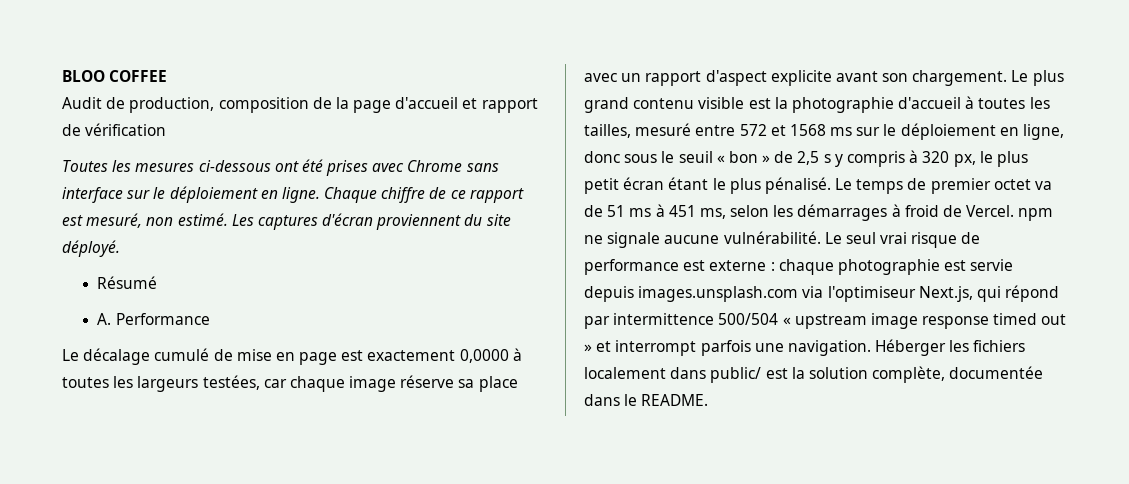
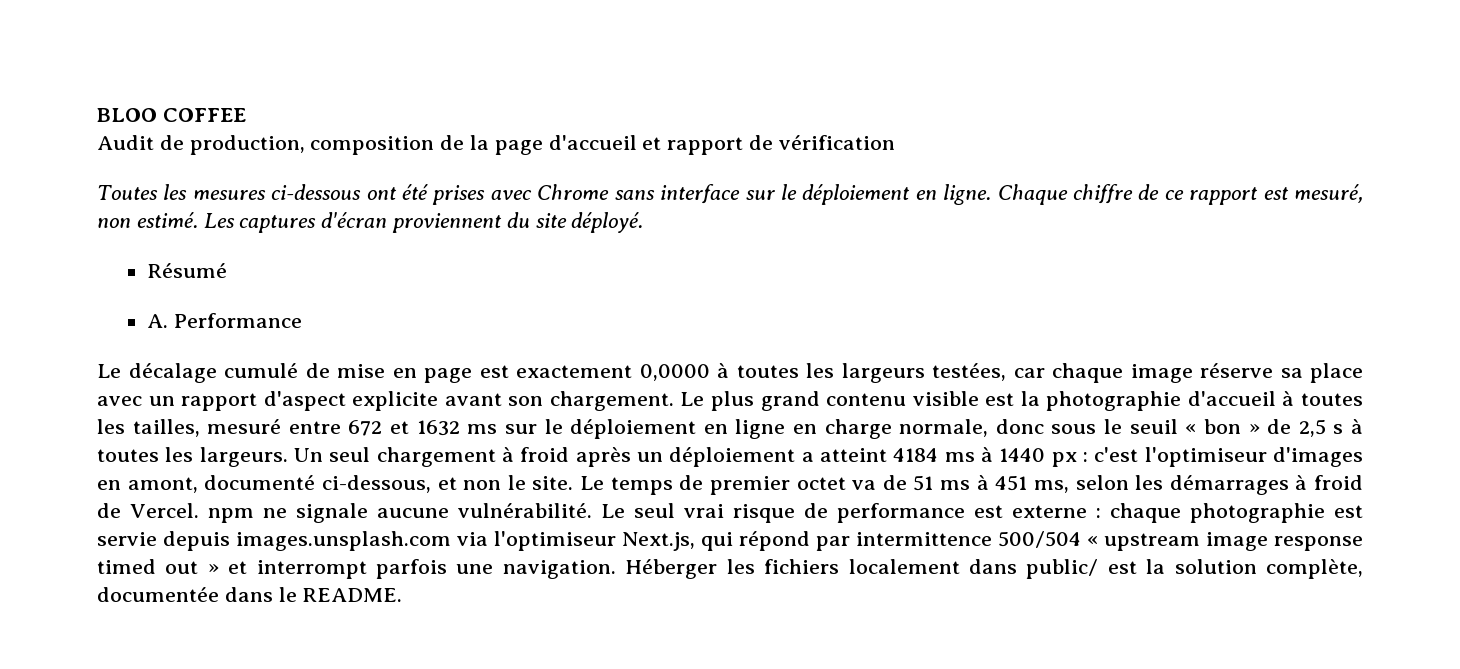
[739,124,826,136] 572 et 1568 -> [348,420,460,436] 672 et 1632
[1023,124,1065,140] ligne, -> [735,419,989,439] ligne en charge normale,
[834,150,1028,167] [584,177,831,194] y compris à 320 px, le plus petit écran étant le plus pénalisé. -> [1350,419,1363,434] [97,447,1364,467] [97,475,574,493] à toutes les largeurs. Un seul chargement à froid après un déploiement a atteint 4184 ms à 1440 px : c'est l'optimiseur d'images en amont, documenté ci-dessous, et non le site.

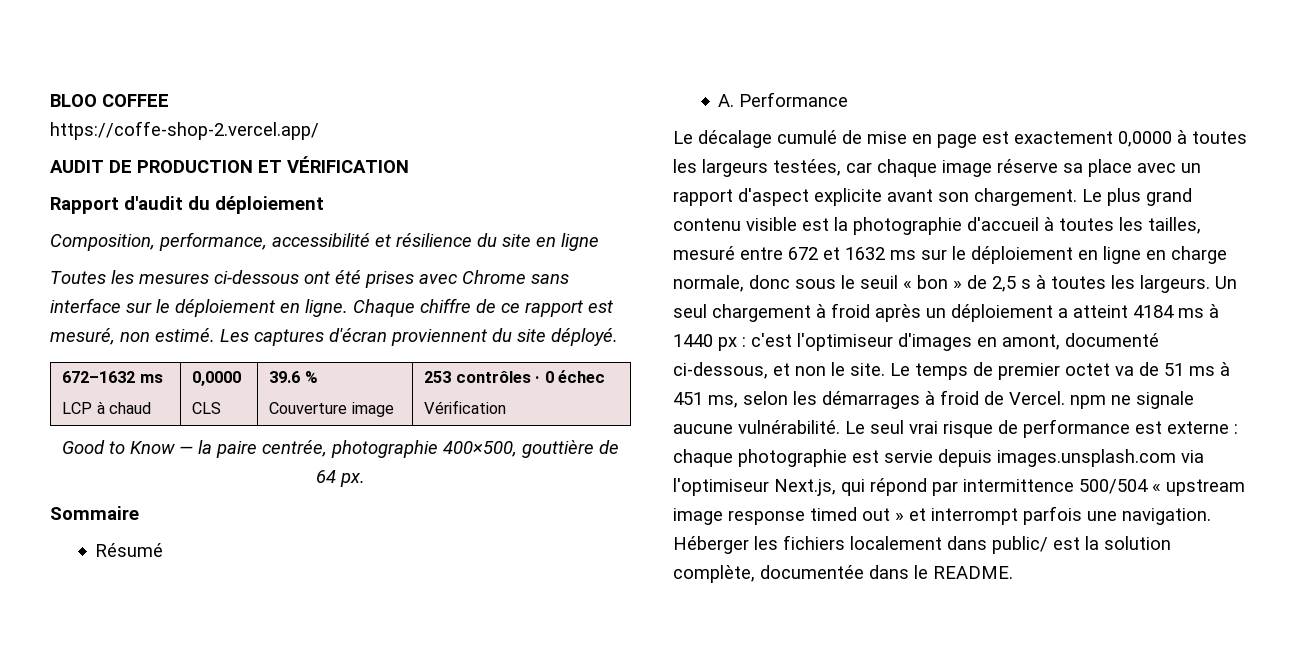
[97,135,895,155] Audit de production, composition de la page d'accueil et rapport de vérification -> [50,121,319,140] [50,156,409,173] [50,196,324,214] [50,232,599,251] https://coffe-shop-2.vercel.app/ // AUDIT DE PRODUCTION ET VÉRIFICATION // Rapport d'audit du déploiement // Composition, performance, accessibilité et résilience du site en ligne
(644, 222) none -> [62,371,163,383] [62,401,152,414] [192,371,242,386] [192,402,222,414] [269,371,318,383] [269,402,394,417] [424,370,606,383] [424,400,507,414] [62,440,619,458] [316,470,365,487] [50,506,139,520] // 672–1632 ms // LCP à chaud | 0,0000 // CLS | 39.6 % // Couverture image | 253 contrôles · 0 échec // Vérification // Good to Know — la paire centrée, photographie 400×500, gouttière de 64 px. // Sommaire

